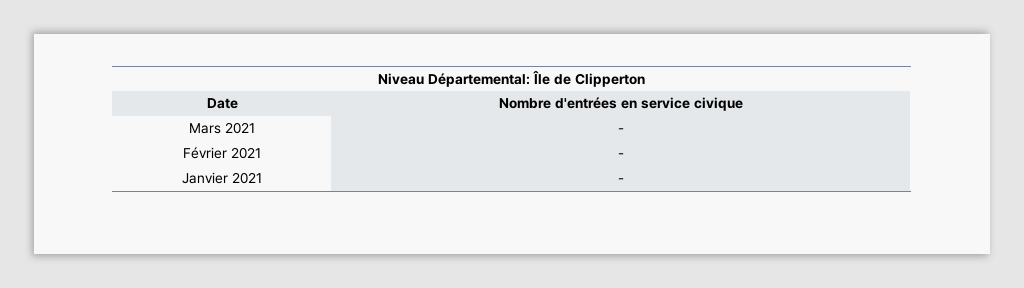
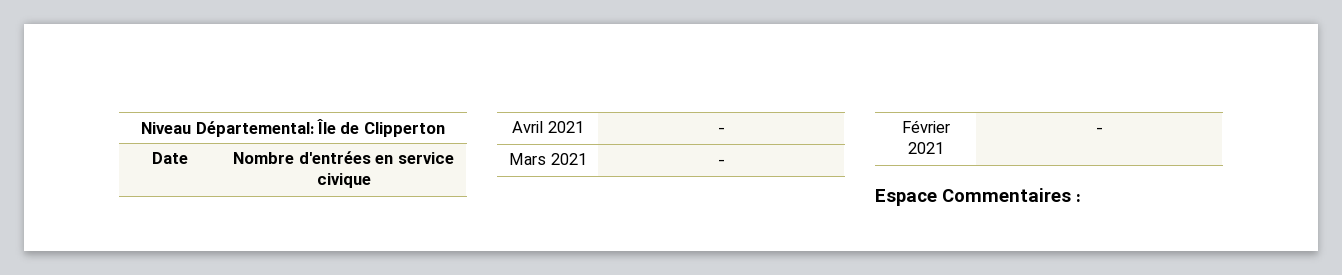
(744, 104) none -> [512,121,584,133] [718,127,725,133] // Avril 2021 | -
[182,172,262,184] [618,178,624,183] // Janvier 2021 | - -> [875,188,1081,206] // Espace Commentaires :

